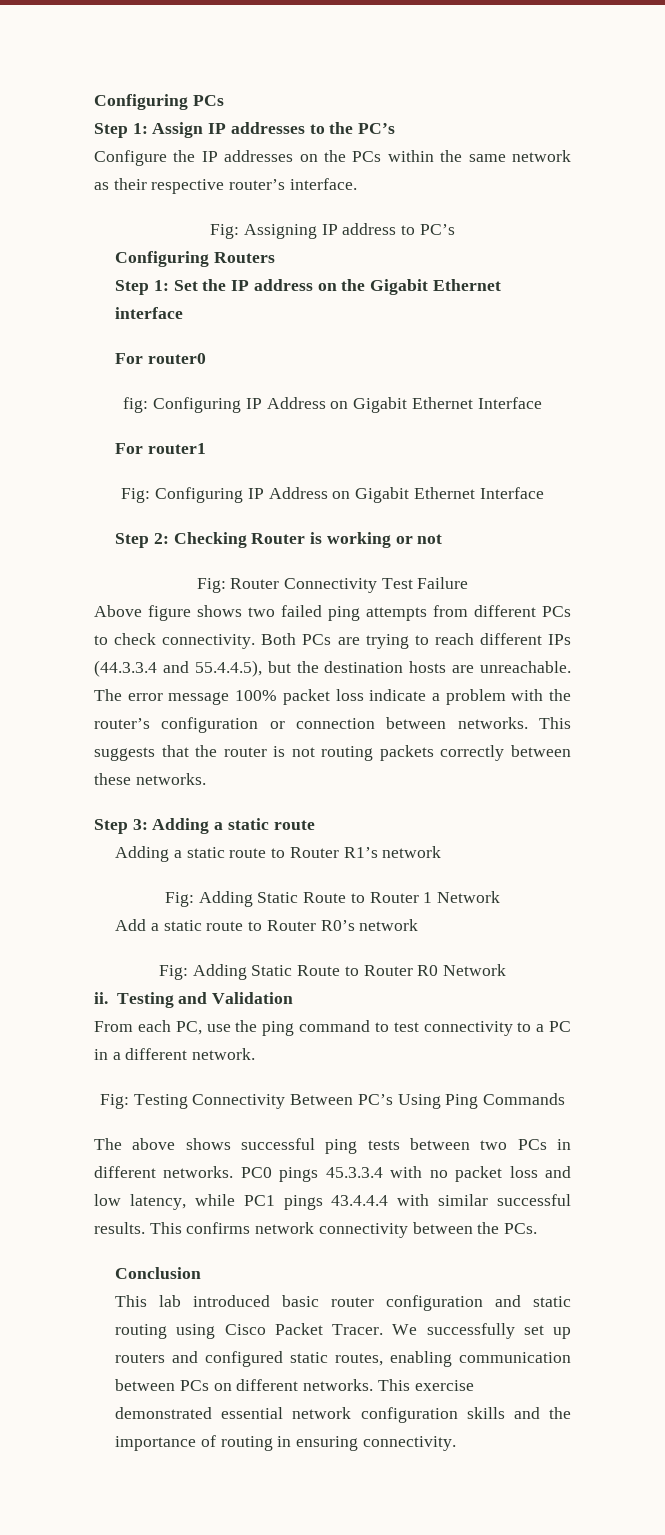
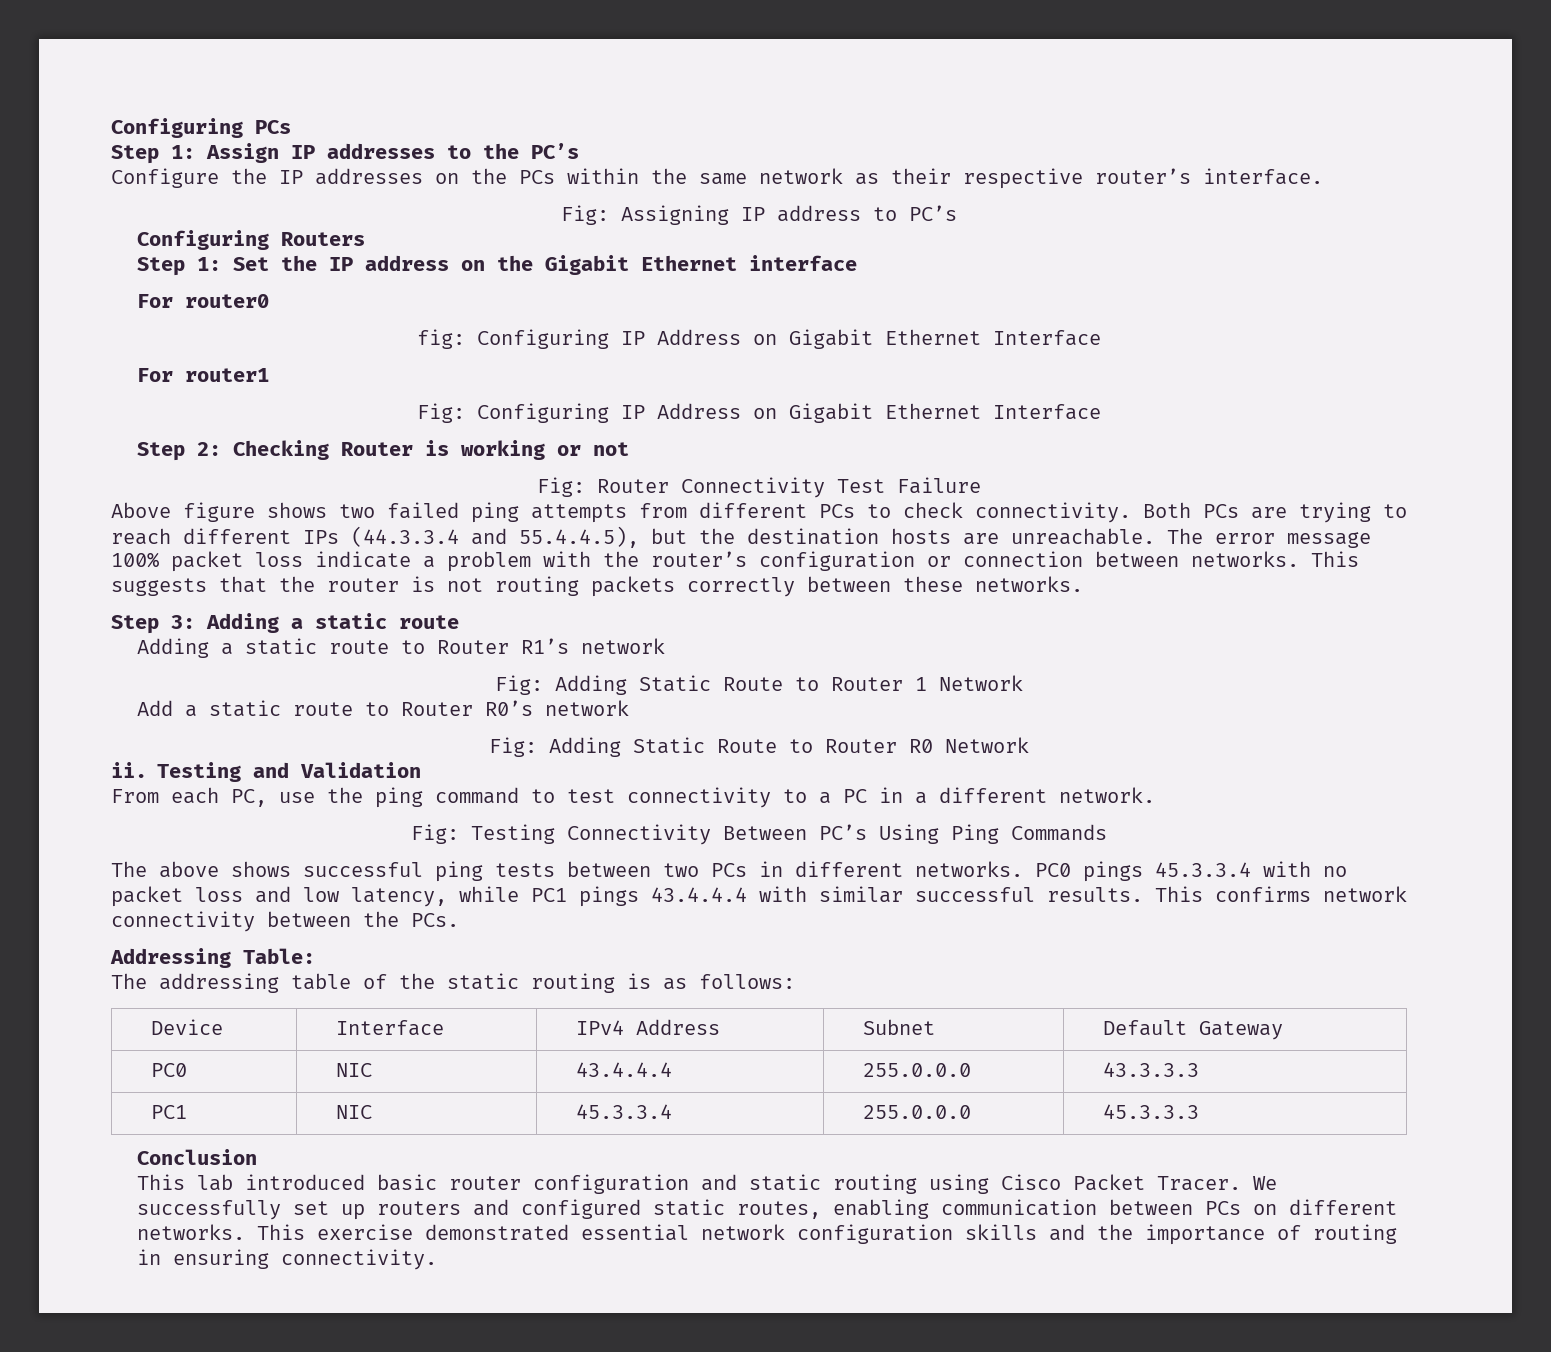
(538, 1228) none -> [110,948,315,968] [111,973,795,993] [150,1019,223,1035] [335,1020,444,1036] [575,1019,720,1035] [862,1019,935,1035] [1102,1020,1283,1040] [150,1063,187,1077] [335,1063,372,1077] [575,1062,672,1077] [862,1063,971,1077] [1102,1062,1199,1077] [150,1105,187,1119] [335,1105,372,1119] [575,1104,672,1119] [862,1105,971,1119] [1102,1104,1199,1119] // Addressing Table: // The addressing table of the static routing is as follows: // Device | Interface | IPv4 Address | Subnet | Default Gateway // PC0 | NIC | 43.4.4.4 | 255.0.0.0 | 43.3.3.3 // PC1 | NIC | 45.3.3.4 | 255.0.0.0 | 45.3.3.3

